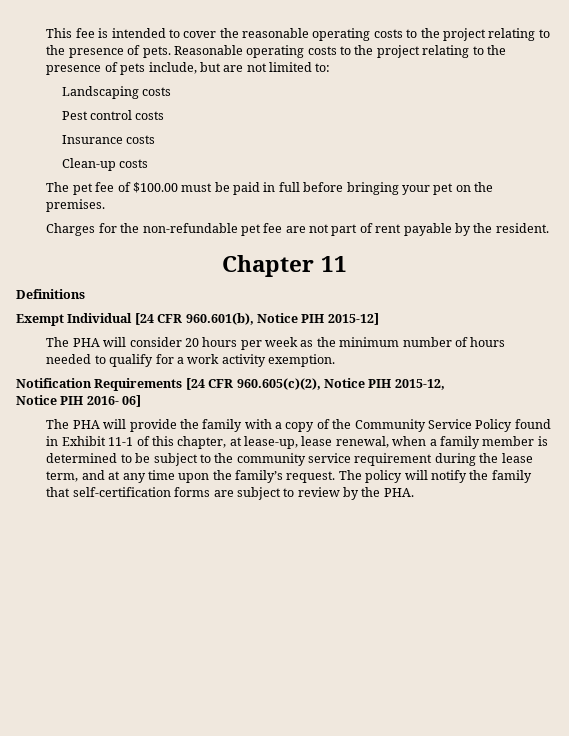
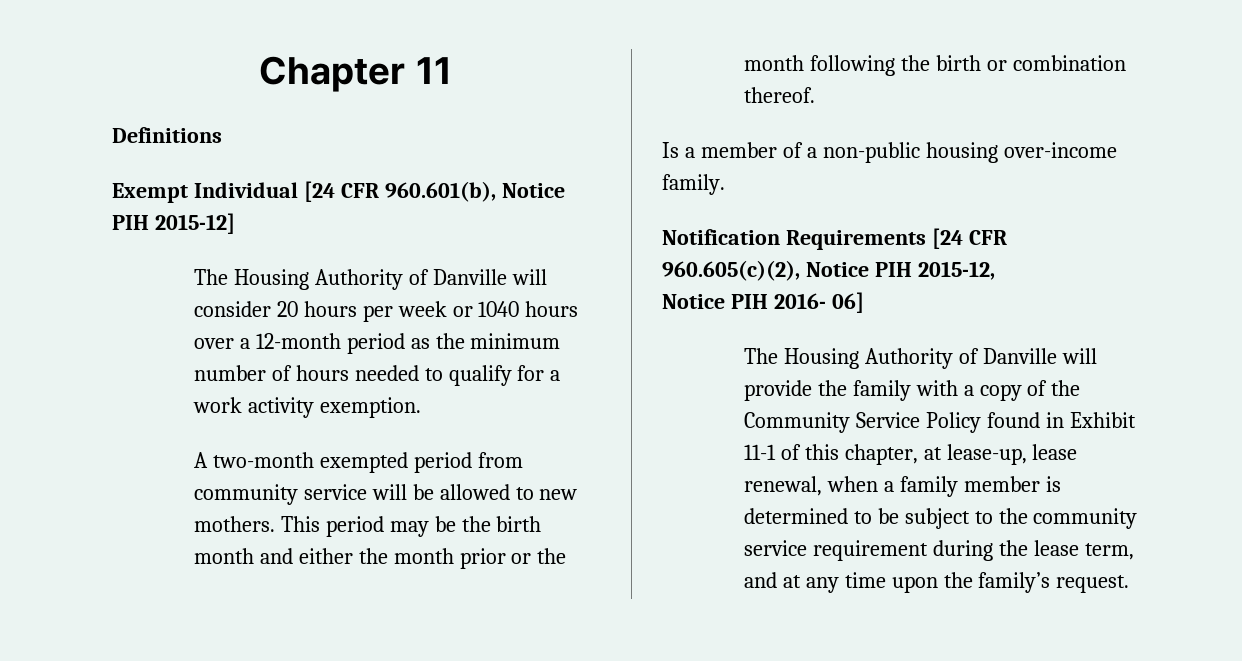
[46,28,550,41] [46,45,506,58] [46,62,331,75] [61,86,172,99] [61,110,165,120] [61,135,156,144] [61,158,149,171] [46,182,494,195] [46,199,106,212] [46,223,549,236] This fee is intended to cover the reasonable operating costs to the project relating to the presence of pets. Reasonable operating costs to the project relating to the presence of pets include, but are not limited to: // Landscaping costs // Pest control costs // Insurance costs // Clean-up costs // The pet fee of $100.00 must be paid in full before bringing your pet on the premises. // Charges for the non-refundable pet fee are not part of rent payable by the resident. // -> (259, 74) none
[72,338,100,347] PHA -> [233,269,507,290] Housing Authority of Danville
(299, 342) none -> [452,301,579,317] [193,333,405,354] or 1040 hours over a 12-month period
(336, 360) none -> [193,452,523,473] [193,484,578,505] [193,516,542,537] [193,548,567,569] [743,55,1126,76] [743,87,815,103] [662,142,1117,163] [662,174,725,195] // A two-month exempted period from community service will be allowed to new mothers. This period may be the birth month and either the month prior or the month following the birth or combination thereof. // Is a member of a non-public housing over-income family.
[72,420,100,429] PHA -> [783,348,1057,369] Housing Authority of Danville
[338,470,532,483] [46,487,414,500] The policy will notify the family that self-certification forms are subject to review by the PHA. -> (1130, 584) none

